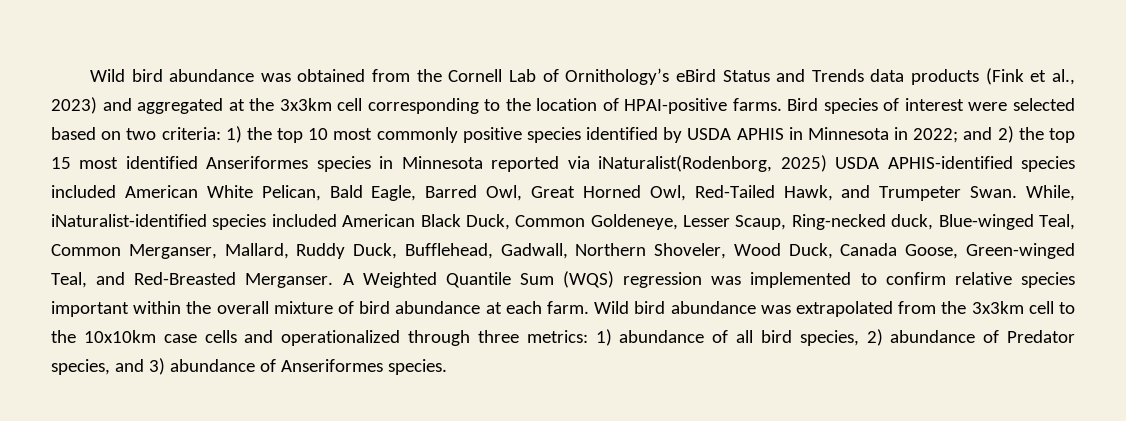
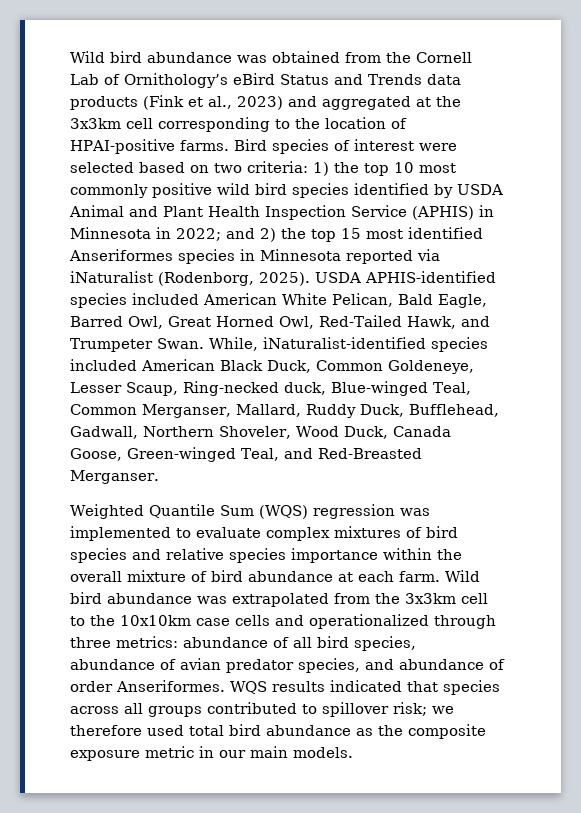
(522, 135) none -> [217,183,287,195] wild bird
[736,128,784,140] APHIS -> [69,205,474,220] Animal and Plant Health Inspection Service (APHIS)
[598,155,827,172] iNaturalist(Rodenborg, 2025) -> [70,271,310,286] iNaturalist (Rodenborg, 2025).
[342,273,354,285] A -> (159, 477) //
[885,272,946,285] confirm -> [196,526,458,541] [70,548,161,563] evaluate complex mixtures of bird species and
[51,301,129,317] important -> [291,548,378,563] importance
[595,329,612,346] 1) -> (178, 642) none
[866,329,1076,346] 2) abundance of Predator -> [70,658,294,673] abundance of avian predator
[148,358,447,375] 3) abundance of Anseriformes species. -> [399,659,505,670] [70,680,500,695] [70,702,454,717] [70,724,486,739] [70,746,353,761] abundance of order Anseriformes. WQS results indicated that species across all groups contributed to spillover risk; we therefore used total bird abundance as the composite exposure metric in our main models.

